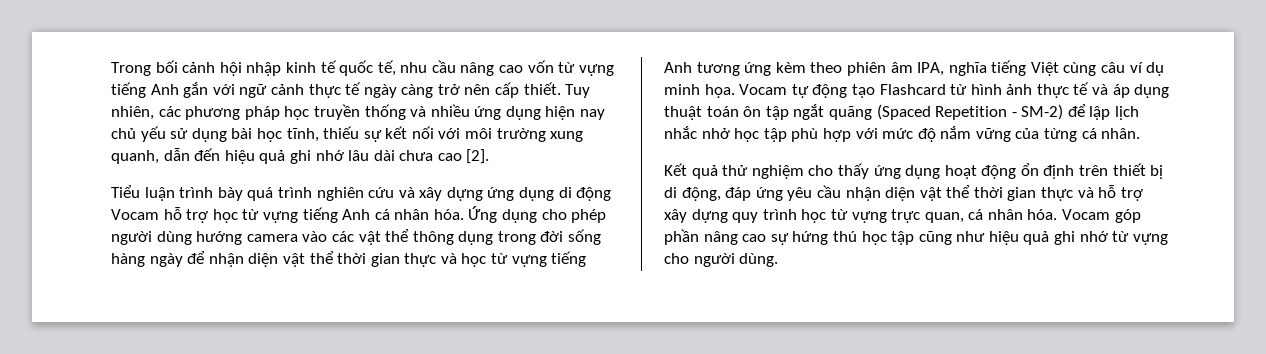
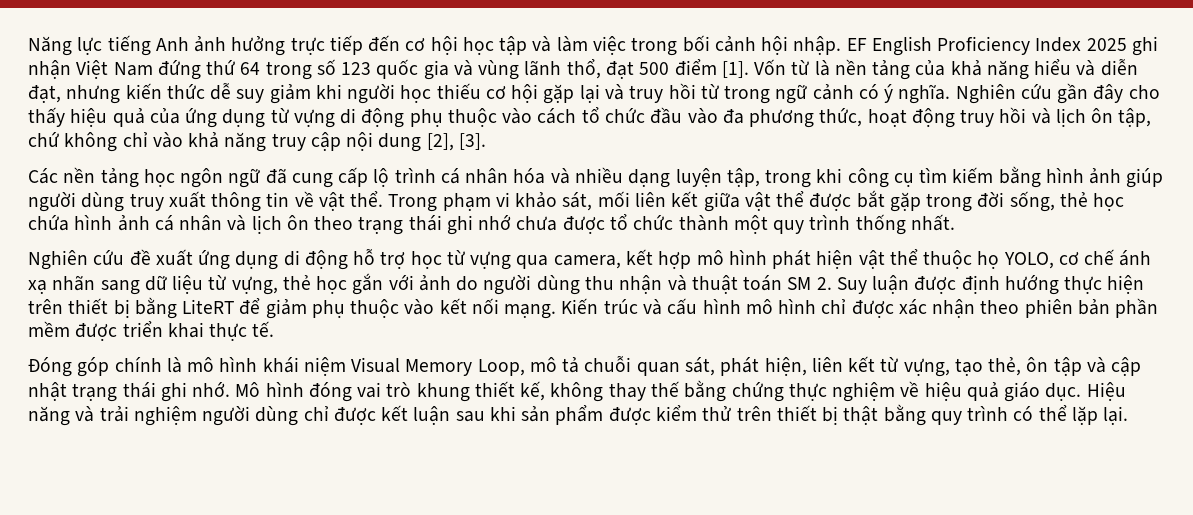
[111,60,614,76] [111,82,591,98] [111,104,606,120] [111,126,584,142] [111,148,490,164] [111,185,483,201] Trong bối cảnh hội nhập kinh tế quốc tế, nhu cầu nâng cao vốn từ vựng tiếng Anh gắn với ngữ cảnh thực tế ngày càng trở nên cấp thiết. Tuy nhiên, các phương pháp học truyền thống và nhiều ứng dụng hiện nay chủ yếu sử dụng bài học tĩnh, thiếu sự kết nối với môi trường xung quanh, dẫn đến hiệu quả ghi nhớ lâu dài chưa cao [2]. // Tiểu luận trình bày quá trình nghiên cứu và xây dựng -> [28,35,1158,56] [28,59,1138,80] [28,83,1160,104] [28,107,1152,128] [28,132,486,152] [28,166,1164,188] [28,190,1125,212] [28,214,955,235] [28,249,193,270] Năng lực tiếng Anh ảnh hưởng trực tiếp đến cơ hội học tập và làm việc trong bối cảnh hội nhập. EF English Proficiency Index 2025 ghi nhận Việt Nam đứng thứ 64 trong số 123 quốc gia và vùng lãnh thổ, đạt 500 điểm [1]. Vốn từ là nền tảng của khả năng hiểu và diễn đạt, nhưng kiến thức dễ suy giảm khi người học thiếu cơ hội gặp lại và truy hồi từ trong ngữ cảnh có ý nghĩa. Nghiên cứu gần đây cho thấy hiệu quả của ứng dụng từ vựng di động phụ thuộc vào cách tổ chức đầu vào đa phương thức, hoạt động truy hồi và lịch ôn tập, chứ không chỉ vào khả năng truy cập nội dung [2], [3]. // Các nền tảng học ngôn ngữ đã cung cấp lộ trình cá nhân hóa và nhiều dạng luyện tập, trong khi công cụ tìm kiếm bằng hình ảnh giúp người dùng truy xuất thông tin về vật thể. Trong phạm vi khảo sát, mối liên kết giữa vật thể được bắt gặp trong đời sống, thẻ học chứa hình ảnh cá nhân và lịch ôn theo trạng thái ghi nhớ chưa được tổ chức thành một quy trình thống nhất. // Nghiên cứu đề xuất
[111,209,159,220] Vocam -> (348, 260) none
[302,206,607,223] [111,229,602,245] [111,251,587,267] [664,60,1165,76] [664,82,1170,98] [664,104,1140,120] [664,126,1141,142] [664,163,1164,179] [664,185,1143,201] [664,209,1141,223] [664,229,1168,245] [664,253,779,267] tiếng Anh cá nhân hóa. Ứng dụng cho phép người dùng hướng camera vào các vật thể thông dụng trong đời sống hàng ngày để nhận diện vật thể thời gian thực và học từ vựng tiếng Anh tương ứng kèm theo phiên âm IPA, nghĩa tiếng Việt cùng câu ví dụ minh họa. Vocam tự động tạo Flashcard từ hình ảnh thực tế và áp dụng thuật toán ôn tập ngắt quãng (Spaced Repetition - SM-2) để lập lịch nhắc nhở học tập phù hợp với mức độ nắm vững của từng cá nhân. // Kết quả thử nghiệm cho thấy ứng dụng hoạt động ổn định trên thiết bị di động, đáp ứng yêu cầu nhận diện vật thể thời gian thực và hỗ trợ xây dựng quy trình học từ vựng trực quan, cá nhân hóa. Vocam góp phần nâng cao sự hứng thú học tập cũng như hiệu quả ghi nhớ từ vựng cho người dùng. -> [516,249,1152,269] [28,273,1145,295] [28,297,1159,319] [28,321,275,341] [28,356,1142,377] [28,380,1126,402] [28,404,1129,426] qua camera, kết hợp mô hình phát hiện vật thể thuộc họ YOLO, cơ chế ánh xạ nhãn sang dữ liệu từ vựng, thẻ học gắn với ảnh do người dùng thu nhận và thuật toán SM 2. Suy luận được định hướng thực hiện trên thiết bị bằng LiteRT để giảm phụ thuộc vào kết nối mạng. Kiến trúc và cấu hình mô hình chỉ được xác nhận theo phiên bản phần mềm được triển khai thực tế. // Đóng góp chính là mô hình khái niệm Visual Memory Loop, mô tả chuỗi quan sát, phát hiện, liên kết từ vựng, tạo thẻ, ôn tập và cập nhật trạng thái ghi nhớ. Mô hình đóng vai trò khung thiết kế, không thay thế bằng chứng thực nghiệm về hiệu quả giáo dục. Hiệu năng và trải nghiệm người dùng chỉ được kết luận sau khi sản phẩm được kiểm thử trên thiết bị thật bằng quy trình có thể lặp lại.

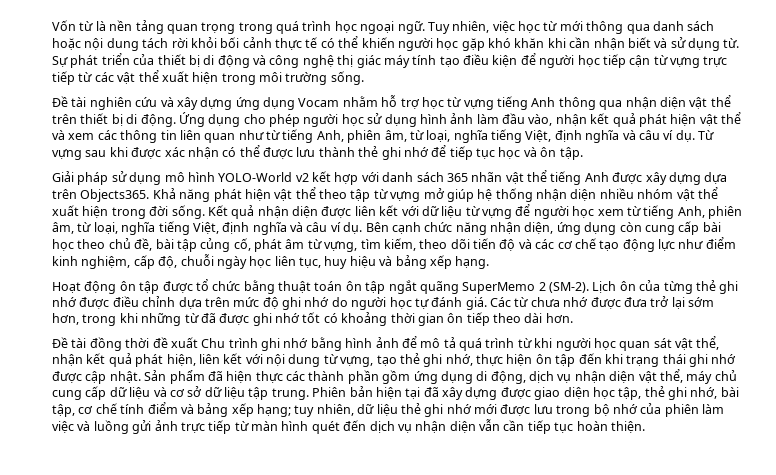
[28,35,1158,56] [28,59,749,80] Năng lực tiếng Anh ảnh hưởng trực tiếp đến cơ hội học tập và làm việc trong bối cảnh hội nhập. EF English Proficiency Index 2025 ghi nhận Việt Nam đứng thứ 64 trong số 123 quốc gia và vùng lãnh thổ, đạt 500 điểm [1]. -> (52, 25) none
[915,59,1138,80] [28,83,1160,104] [28,107,1152,128] [28,132,486,152] [28,166,1164,188] [28,190,1125,212] [28,214,955,235] [28,249,348,270] của khả năng hiểu và diễn đạt, nhưng kiến thức dễ suy giảm khi người học thiếu cơ hội gặp lại và truy hồi từ trong ngữ cảnh có ý nghĩa. Nghiên cứu gần đây cho thấy hiệu quả của ứng dụng từ vựng di động phụ thuộc vào cách tổ chức đầu vào đa phương thức, hoạt động truy hồi và lịch ôn tập, chứ không chỉ vào khả năng truy cập nội dung [2], [3]. // Các nền tảng học ngôn ngữ đã cung cấp lộ trình cá nhân hóa và nhiều dạng luyện tập, trong khi công cụ tìm kiếm bằng hình ảnh giúp người dùng truy xuất thông tin về vật thể. Trong phạm vi khảo sát, mối liên kết giữa vật thể được bắt gặp trong đời sống, thẻ học chứa hình ảnh cá nhân và lịch ôn theo trạng thái ghi nhớ chưa được tổ chức thành một quy trình thống nhất. // Nghiên cứu đề xuất ứng dụng di động -> [166,21,715,34] [52,36,740,51] [52,53,728,68] [52,70,364,85] [52,96,378,110] quan trọng trong quá trình học ngoại ngữ. Tuy nhiên, việc học từ mới thông qua danh sách hoặc nội dung tách rời khỏi bối cảnh thực tế có thể khiến người học gặp khó khăn khi cần nhận biết và sử dụng từ. Sự phát triển của thiết bị di động và công nghệ thị giác máy tính tạo điều kiện để người học tiếp cận từ vựng trực tiếp từ các vật thể xuất hiện trong môi trường sống. // Đề tài nghiên cứu và xây dựng ứng dụng Vocam nhằm
[516,249,1152,269] [28,273,1145,295] [28,297,1159,319] [28,321,275,341] [28,356,1142,377] [28,380,1126,402] [28,404,1129,426] qua camera, kết hợp mô hình phát hiện vật thể thuộc họ YOLO, cơ chế ánh xạ nhãn sang dữ liệu từ vựng, thẻ học gắn với ảnh do người dùng thu nhận và thuật toán SM 2. Suy luận được định hướng thực hiện trên thiết bị bằng LiteRT để giảm phụ thuộc vào kết nối mạng. Kiến trúc và cấu hình mô hình chỉ được xác nhận theo phiên bản phần mềm được triển khai thực tế. // Đóng góp chính là mô hình khái niệm Visual Memory Loop, mô tả chuỗi quan sát, phát hiện, liên kết từ vựng, tạo thẻ, ôn tập và cập nhật trạng thái ghi nhớ. Mô hình đóng vai trò khung thiết kế, không thay thế bằng chứng thực nghiệm về hiệu quả giáo dục. Hiệu năng và trải nghiệm người dùng chỉ được kết luận sau khi sản phẩm được kiểm thử trên thiết bị thật bằng quy trình có thể lặp lại. -> [497,95,731,110] [52,112,741,127] [52,129,714,143] [52,145,583,160] [52,170,728,185] [52,187,718,202] [52,204,742,219] [52,221,721,235] [52,237,736,252] [52,254,490,269] [52,279,739,294] [52,296,714,310] [52,312,573,326] [52,336,720,351] [52,353,737,367] [52,369,737,384] [52,386,739,400] [52,402,724,417] [52,419,645,434] tiếng Anh thông qua nhận diện vật thể trên thiết bị di động. Ứng dụng cho phép người học sử dụng hình ảnh làm đầu vào, nhận kết quả phát hiện vật thể và xem các thông tin liên quan như từ tiếng Anh, phiên âm, từ loại, nghĩa tiếng Việt, định nghĩa và câu ví dụ. Từ vựng sau khi được xác nhận có thể được lưu thành thẻ ghi nhớ để tiếp tục học và ôn tập. // Giải pháp sử dụng mô hình YOLO-World v2 kết hợp với danh sách 365 nhãn vật thể tiếng Anh được xây dựng dựa trên Objects365. Khả năng phát hiện vật thể theo tập từ vựng mở giúp hệ thống nhận diện nhiều nhóm vật thể xuất hiện trong đời sống. Kết quả nhận diện được liên kết với dữ liệu từ vựng để người học xem từ tiếng Anh, phiên âm, từ loại, nghĩa tiếng Việt, định nghĩa và câu ví dụ. Bên cạnh chức năng nhận diện, ứng dụng còn cung cấp bài học theo chủ đề, bài tập củng cố, phát âm từ vựng, tìm kiếm, theo dõi tiến độ và các cơ chế tạo động lực như điểm kinh nghiệm, cấp độ, chuỗi ngày học liên tục, huy hiệu và bảng xếp hạng. // Hoạt động ôn tập được tổ chức bằng thuật toán ôn tập ngắt quãng SuperMemo 2 (SM-2). Lịch ôn của từng thẻ ghi nhớ được điều chỉnh dựa trên mức độ ghi nhớ do người học tự đánh giá. Các từ chưa nhớ được đưa trở lại sớm hơn, trong khi những từ đã được ghi nhớ tốt có khoảng thời gian ôn tiếp theo dài hơn. // Đề tài đồng thời đề xuất Chu trình ghi nhớ bằng hình ảnh để mô tả quá trình từ khi người học quan sát vật thể, nhận kết quả phát hiện, liên kết với nội dung từ vựng, tạo thẻ ghi nhớ, thực hiện ôn tập đến khi trạng thái ghi nhớ được cập nhật. Sản phẩm đã hiện thực các thành phần gồm ứng dụng di động, dịch vụ nhận diện vật thể, máy chủ cung cấp dữ liệu và cơ sở dữ liệu tập trung. Phiên bản hiện tại đã xây dựng được giao diện học tập, thẻ ghi nhớ, bài tập, cơ chế tính điểm và bảng xếp hạng; tuy nhiên, dữ liệu thẻ ghi nhớ mới được lưu trong bộ nhớ của phiên làm việc và luồng gửi ảnh trực tiếp từ màn hình quét đến dịch vụ nhận diện vẫn cần tiếp tục hoàn thiện.

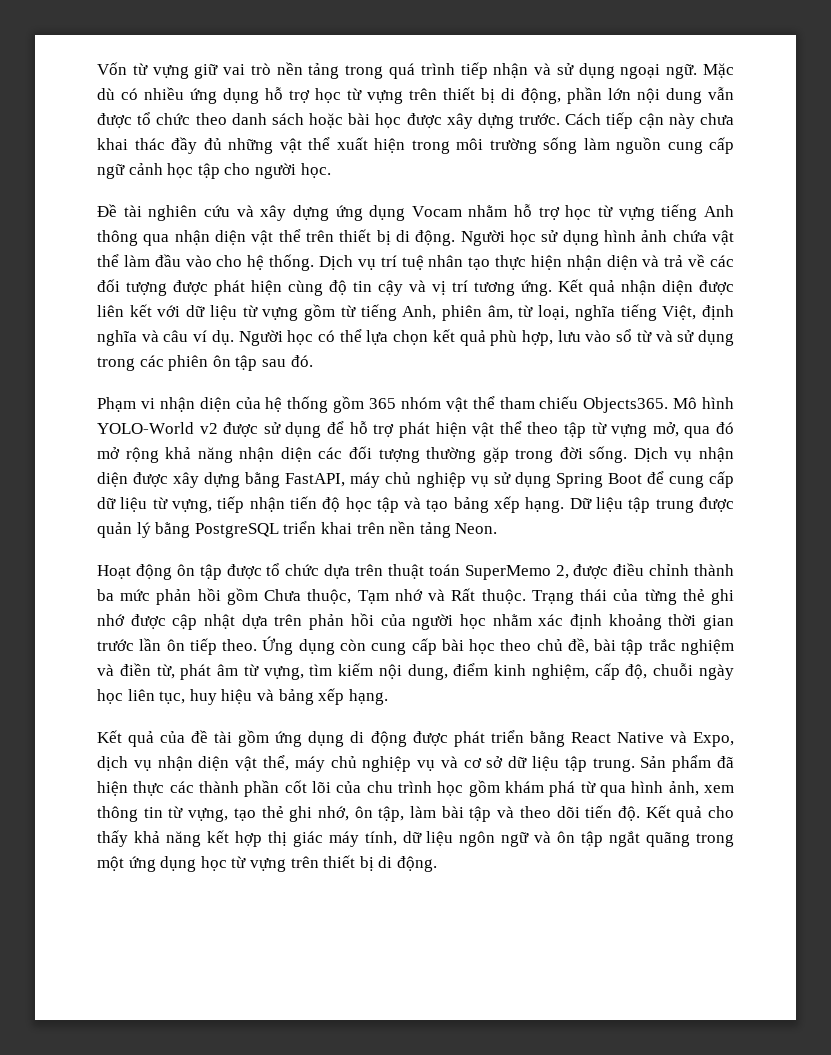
[95,20,715,34] [52,36,740,51] [52,53,728,68] [52,71,114,85] là nền tảng quan trọng trong quá trình học ngoại ngữ. Tuy nhiên, việc học từ mới thông qua danh sách hoặc nội dung tách rời khỏi bối cảnh thực tế có thể khiến người học gặp khó khăn khi cần nhận biết và sử dụng từ. Sự phát triển của thiết bị di động và công nghệ thị giác máy tính tạo điều kiện để người học tiếp cận từ vựng trực tiếp từ các -> [152,62,734,79] [97,87,734,104] [97,112,734,129] [97,137,273,154] vựng giữ vai trò nền tảng trong quá trình tiếp nhận và sử dụng ngoại ngữ. Mặc dù có nhiều ứng dụng hỗ trợ học từ vựng trên thiết bị di động, phần lớn nội dung vẫn được tổ chức theo danh sách hoặc bài học được xây dựng trước. Cách tiếp cận này chưa khai thác đầy đủ những
[330,71,364,85] sống. -> [543,137,734,154] [97,163,331,179] sống làm nguồn cung cấp ngữ cảnh học tập cho người học.
[178,112,339,127] Ứng dụng cho phép người -> [460,230,505,246] Người
[476,112,741,127] [52,130,264,143] làm đầu vào, nhận kết quả phát hiện vật thể và xem các thông tin liên quan như -> [672,230,734,245] [97,254,735,271] [97,279,734,296] [97,304,336,321] chứa vật thể làm đầu vào cho hệ thống. Dịch vụ trí tuệ nhân tạo thực hiện nhận diện và trả về các đối tượng được phát hiện cùng độ tin cậy và vị trí tương ứng. Kết quả nhận diện được liên kết với dữ liệu từ vựng gồm
[698,130,714,140] [52,145,583,160] [52,170,728,185] [52,188,211,202] Từ vựng sau khi được xác nhận có thể được lưu thành thẻ ghi nhớ để tiếp tục học và ôn tập. // Giải pháp sử dụng mô hình YOLO-World v2 kết hợp với danh sách 365 nhãn vật thể tiếng Anh được xây dựng dựa trên Objects365. Khả năng -> [238,329,734,346] [97,355,313,371] [97,396,734,413] [97,421,395,438] Người học có thể lựa chọn kết quả phù hợp, lưu vào sổ từ và sử dụng trong các phiên ôn tập sau đó. // Phạm vi nhận diện của hệ thống gồm 365 nhóm vật thể tham chiếu Objects365. Mô hình YOLO-World v2 được sử dụng để hỗ trợ
[423,187,718,202] [52,205,109,218] mở giúp hệ thống nhận diện nhiều nhóm vật thể xuất hiện -> [652,422,734,438] [97,446,509,463] mở, qua đó mở rộng khả năng nhận diện các đối tượng thường gặp
[207,204,742,219] [52,221,581,235] Kết quả nhận diện được liên kết với dữ liệu từ vựng để người học xem từ tiếng Anh, phiên âm, từ loại, nghĩa tiếng Việt, định nghĩa và câu ví dụ. Bên cạnh chức năng nhận diện, ứng -> [633,447,734,462] [97,471,734,488] [97,496,734,513] [97,521,498,538] [97,563,734,580] [97,588,735,605] [97,613,734,630] [97,636,294,655] Dịch vụ nhận diện được xây dựng bằng FastAPI, máy chủ nghiệp vụ sử dụng Spring Boot để cung cấp dữ liệu từ vựng, tiếp nhận tiến độ học tập và tạo bảng xếp hạng. Dữ liệu tập trung được quản lý bằng PostgreSQL triển khai trên nền tảng Neon. // Hoạt động ôn tập được tổ chức dựa trên thuật toán SuperMemo 2, được điều chỉnh thành ba mức phản hồi gồm Chưa thuộc, Tạm nhớ và Rất thuộc. Trạng thái của từng thẻ ghi nhớ được cập nhật dựa trên phản hồi của người học nhằm xác định khoảng thời gian trước lần ôn tiếp theo. Ứng
[200,238,251,252] củng cố, -> [648,639,734,655] [97,663,175,679] trắc nghiệm và điền từ,
[383,238,704,252] kiếm, theo dõi tiến độ và các cơ chế tạo động lực như -> [338,663,448,680] kiếm nội dung,
[52,279,739,294] [52,296,714,310] [52,312,573,326] [52,336,720,351] [52,353,737,367] [52,371,141,384] Hoạt động ôn tập được tổ chức bằng thuật toán ôn tập ngắt quãng SuperMemo 2 (SM-2). Lịch ôn của từng thẻ ghi nhớ được điều chỉnh dựa trên mức độ ghi nhớ do người học tự đánh giá. Các từ chưa nhớ được đưa trở lại sớm hơn, trong khi những từ đã được ghi nhớ tốt có khoảng thời gian ôn tiếp theo dài hơn. // Đề tài đồng thời đề xuất Chu trình ghi nhớ bằng hình ảnh để mô tả quá trình từ khi người học quan sát vật thể, nhận kết quả phát hiện, liên kết với nội dung từ vựng, tạo thẻ ghi nhớ, thực hiện ôn tập đến khi trạng thái ghi nhớ được cập nhật. -> [97,730,734,747] [97,755,635,772] Kết quả của đề tài gồm ứng dụng di động được phát triển bằng React Native và Expo, dịch vụ nhận diện vật thể, máy chủ nghiệp vụ và cơ sở dữ liệu tập trung.
[382,369,737,384] [52,386,739,400] [52,402,724,417] [52,419,645,434] gồm ứng dụng di động, dịch vụ nhận diện vật thể, máy chủ cung cấp dữ liệu và cơ sở dữ liệu tập trung. Phiên bản hiện tại đã xây dựng được giao diện học tập, thẻ ghi nhớ, bài tập, cơ chế tính điểm và bảng xếp hạng; tuy nhiên, dữ liệu thẻ ghi nhớ mới được lưu trong bộ nhớ của phiên làm việc và luồng gửi ảnh trực tiếp từ màn hình quét đến dịch vụ nhận diện vẫn cần tiếp tục hoàn thiện. -> [284,780,734,797] [97,805,734,822] [97,830,735,847] [97,855,437,872] cốt lõi của chu trình học gồm khám phá từ qua hình ảnh, xem thông tin từ vựng, tạo thẻ ghi nhớ, ôn tập, làm bài tập và theo dõi tiến độ. Kết quả cho thấy khả năng kết hợp thị giác máy tính, dữ liệu ngôn ngữ và ôn tập ngắt quãng trong một ứng dụng học từ vựng trên thiết bị di động.

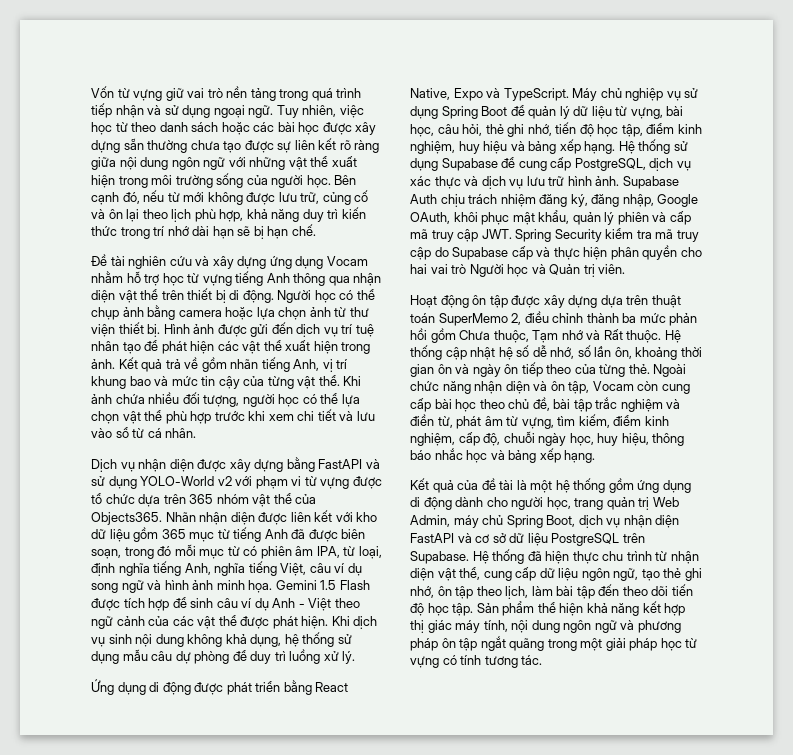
[703,63,734,78] [97,87,734,104] [97,112,191,128] Mặc dù có nhiều ứng dụng hỗ trợ học từ vựng trên thiết bị di động, phần lớn nội dung vẫn được tổ chức -> [276,105,364,118] [91,122,128,135] Tuy nhiên, việc học từ
(344, 120) none -> [253,122,275,132] các
[519,112,734,129] [97,137,222,154] trước. Cách tiếp cận này chưa khai thác đầy đủ -> [123,138,380,153] [91,157,246,170] sẵn thường chưa tạo được sự liên kết rõ ràng giữa nội dung ngôn ngữ với
[583,137,734,154] [97,163,331,179] làm nguồn cung cấp ngữ cảnh học tập cho người học. -> [246,175,357,188] [91,190,369,205] [91,207,366,222] [91,224,316,239] của người học. Bên cạnh đó, nếu từ mới không được lưu trữ, củng cố và ôn lại theo lịch phù hợp, khả năng duy trì kiến thức trong trí nhớ dài hạn sẽ bị hạn chế.
[541,230,734,246] [97,254,353,271] sử dụng hình ảnh chứa vật thể làm đầu vào cho hệ thống. Dịch -> [339,289,375,300] [91,305,369,320] [91,322,321,337] có thể chụp ảnh bằng camera hoặc lựa chọn ảnh từ thư viện thiết bị. Hình ảnh được gửi đến dịch
[495,254,735,270] [97,279,734,296] [97,304,734,321] [97,330,283,346] thực hiện nhận diện và trả về các đối tượng được phát hiện cùng độ tin cậy và vị trí tương ứng. Kết quả nhận diện được liên kết với dữ liệu từ vựng gồm từ tiếng Anh, phiên âm, từ loại, nghĩa tiếng Việt, định nghĩa và câu ví dụ. Người -> [144,340,371,354] [91,357,348,372] [91,375,362,389] [91,392,275,407] để phát hiện các vật thể xuất hiện trong ảnh. Kết quả trả về gồm nhãn tiếng Anh, vị trí khung bao và mức tin cậy của từng vật thể. Khi ảnh chứa nhiều đối tượng, người
[432,329,734,346] [97,355,313,371] [97,396,734,413] [97,421,734,438] [97,446,628,463] kết quả phù hợp, lưu vào sổ từ và sử dụng trong các phiên ôn tập sau đó. // Phạm vi nhận diện của hệ thống gồm 365 nhóm vật thể tham chiếu Objects365. Mô hình YOLO-World v2 được sử dụng để hỗ trợ phát hiện vật thể theo tập từ vựng mở, qua đó mở rộng khả năng nhận diện các đối tượng thường gặp trong đời sống. -> [122,409,375,424] [91,427,197,438] vật thể phù hợp trước khi xem chi tiết và lưu vào sổ từ cá nhân. //
[285,472,381,488] FastAPI, máy -> [318,459,380,469] [91,476,382,489] [91,493,317,507] [91,510,378,525] [91,527,366,542] [91,544,382,559] [91,561,362,576] [91,580,370,593] [91,597,360,611] [91,615,378,629] [91,632,352,647] [91,649,356,664] [91,679,349,695] [410,88,598,101] FastAPI và sử dụng YOLO-World v2 với phạm vi từ vựng được tổ chức dựa trên 365 nhóm vật thể của Objects365. Nhãn nhận diện được liên kết với kho dữ liệu gồm 365 mục từ tiếng Anh đã được biên soạn, trong đó mỗi mục từ có phiên âm IPA, từ loại, định nghĩa tiếng Anh, nghĩa tiếng Việt, câu ví dụ song ngữ và hình ảnh minh họa. Gemini 1.5 Flash được tích hợp để sinh câu ví dụ Anh - Việt theo ngữ cảnh của các vật thể được phát hiện. Khi dịch vụ sinh nội dung không khả dụng, hệ thống sử dụng mẫu câu dự phòng để duy trì luồng xử lý. // Ứng dụng di động được phát triển bằng React Native, Expo và TypeScript. Máy
[668,471,734,488] cung cấp -> [528,106,570,119] quản lý
[217,496,734,513] [97,521,498,538] tiếp nhận tiến độ học tập và tạo bảng xếp hạng. Dữ liệu tập trung được quản lý bằng PostgreSQL triển khai trên nền tảng Neon. -> [666,106,684,116] [410,122,702,137] [410,139,688,154] [410,157,691,171] [410,176,679,189] [410,194,699,207] [410,210,691,225] [410,228,699,242] [410,245,702,260] [410,264,626,277] bài học, câu hỏi, thẻ ghi nhớ, tiến độ học tập, điểm kinh nghiệm, huy hiệu và bảng xếp hạng. Hệ thống sử dụng Supabase để cung cấp PostgreSQL, dịch vụ xác thực và dịch vụ lưu trữ hình ảnh. Supabase Auth chịu trách nhiệm đăng ký, đăng nhập, Google OAuth, khôi phục mật khẩu, quản lý phiên và cấp mã truy cập JWT. Spring Security kiểm tra mã truy cập do Supabase cấp và thực hiện phân quyền cho hai vai trò Người học và Quản trị viên.
[266,563,320,576] tổ chức -> [543,295,598,308] xây dựng
[573,564,609,579] được -> (522, 319) none
[531,589,735,605] [97,613,734,630] [97,636,335,655] Trạng thái của từng thẻ ghi nhớ được cập nhật dựa trên phản hồi của người học nhằm xác định khoảng thời gian trước lần ôn tiếp theo. Ứng dụng -> [664,330,681,343] [410,345,702,360] [410,362,687,377] [410,381,634,394] Hệ thống cập nhật hệ số dễ nhớ, số lần ôn, khoảng thời gian ôn và ngày ôn tiếp theo của từng thẻ. Ngoài chức năng nhận diện và ôn tập, Vocam
[338,663,448,680] kiếm nội dung, -> [578,414,610,428] kiếm,
[97,689,253,705] học liên tục, huy hiệu -> [569,433,685,446] [410,448,488,463] học, huy hiệu, thông báo nhắc học
(233, 737) none -> [516,478,606,493] là một hệ thống
[412,730,734,747] [97,755,436,772] được phát triển bằng React Native và Expo, dịch vụ nhận diện vật thể, máy chủ nghiệp vụ -> [455,497,679,510] [410,515,680,528] [410,533,454,543] dành cho người học, trang quản trị Web Admin, máy chủ Spring Boot, dịch vụ nhận diện FastAPI
[564,755,734,772] [97,780,734,797] [97,806,229,822] tập trung. Sản phẩm đã hiện thực các thành phần cốt lõi của chu trình học gồm khám phá từ qua hình ảnh, xem thông tin từ vựng, -> [551,533,645,546] [410,549,699,564] [410,567,639,581] PostgreSQL trên Supabase. Hệ thống đã hiện thực chu trình từ nhận diện vật thể, cung cấp dữ liệu ngôn ngữ,
[378,806,405,822] tập, -> [455,586,529,599] tập theo lịch,
[497,806,515,818] và -> [598,584,620,596] đến
[617,805,734,822] [97,830,128,847] độ. Kết quả cho thấy -> [410,601,584,616] độ học tập. Sản phẩm thể hiện
[402,831,454,846] dữ liệu -> [511,620,560,633] nội dung
(552, 837) none -> [637,620,681,633] [410,638,438,651] phương pháp
[128,855,437,872] ứng dụng học từ vựng trên thiết bị di động. -> [605,638,698,651] [410,655,543,668] giải pháp học từ vựng có tính tương tác.

